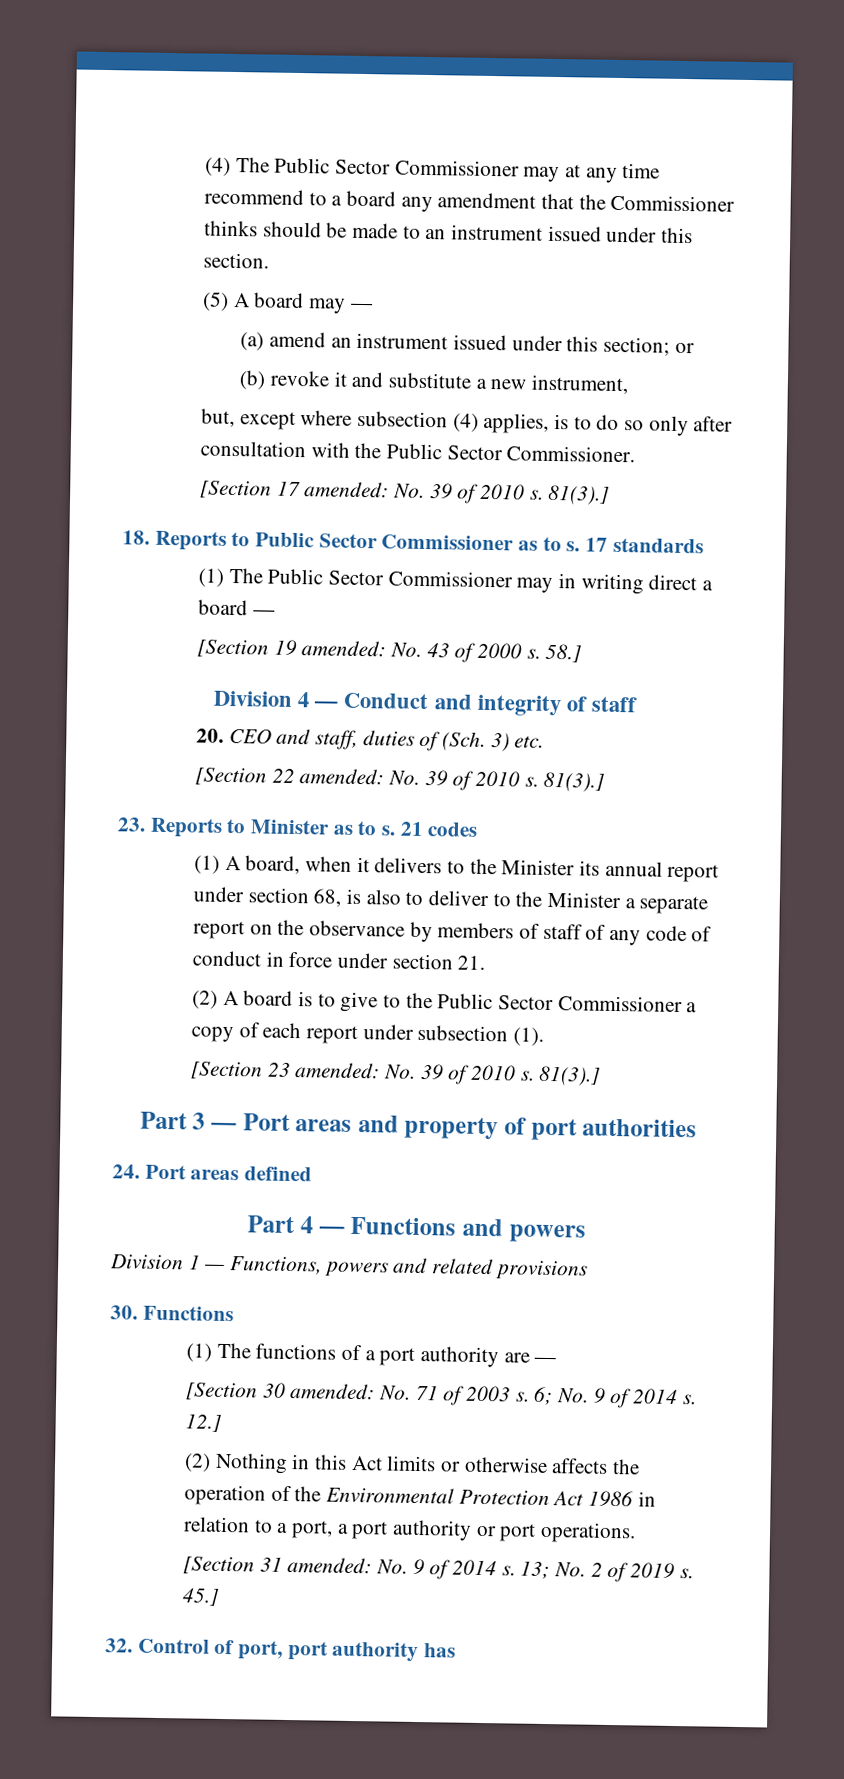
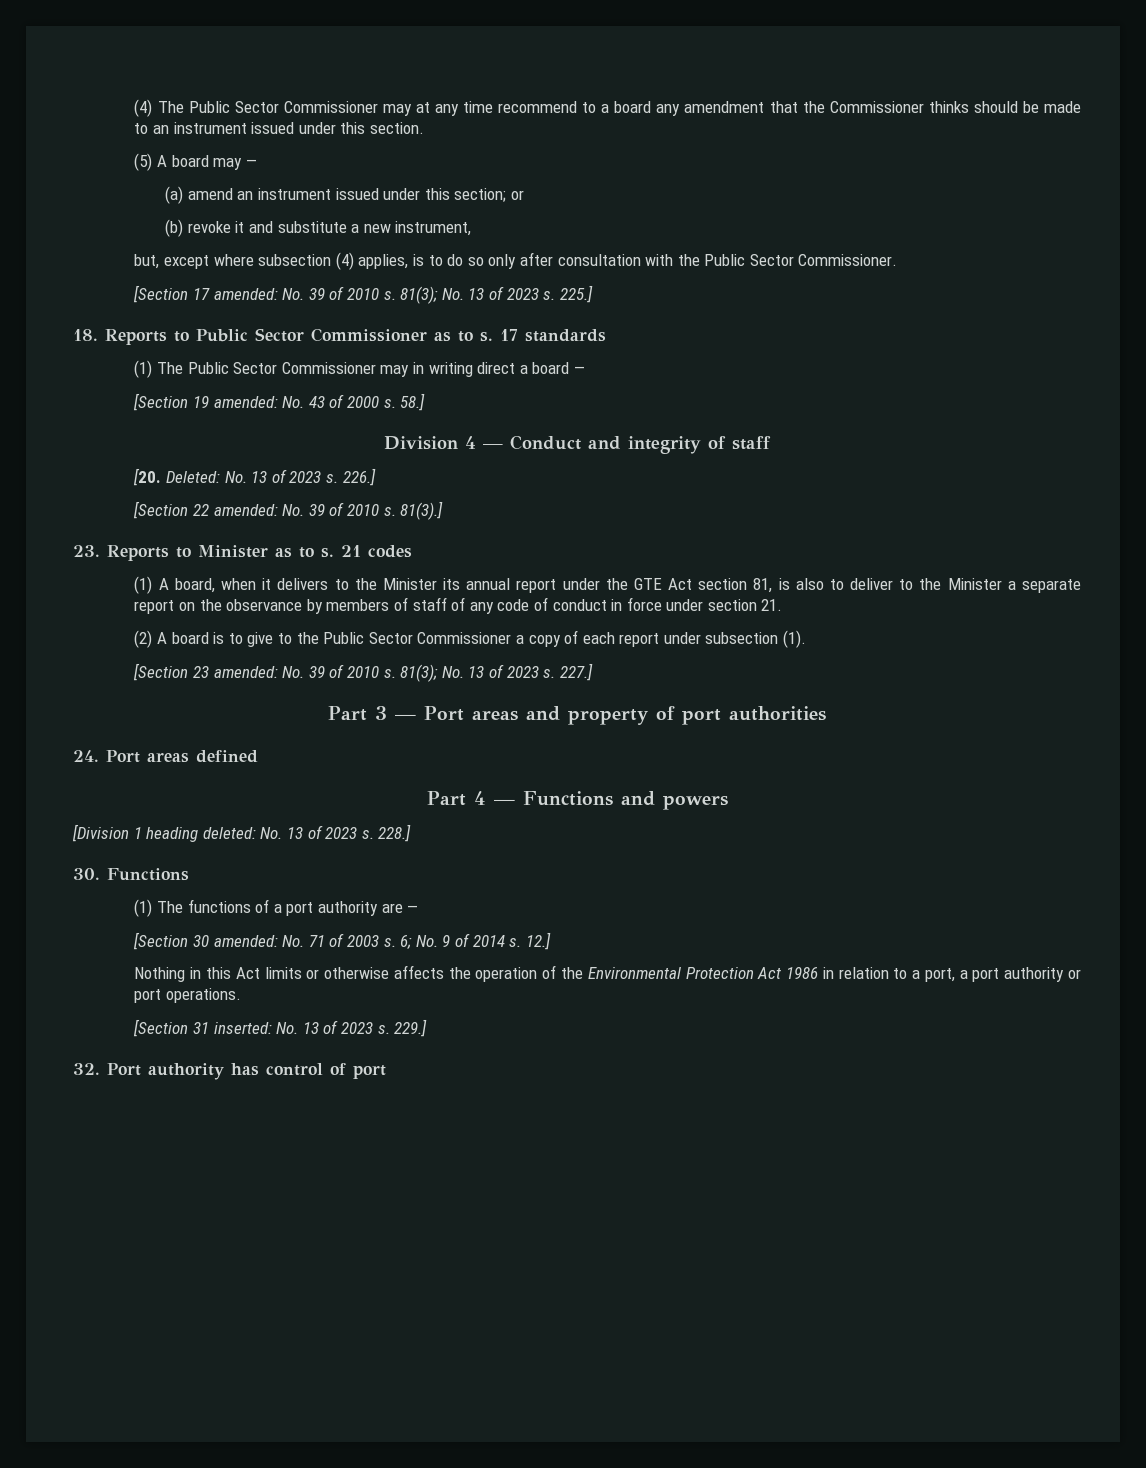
[548,484,611,505] 81(3).] -> [400,285,593,304] 81(3); No. 13 of 2023 s. 225.]
[195,727,545,752] 20. CEO and staff, duties of (Sch. 3) etc. -> [133,468,376,486] [20. Deleted: No. 13 of 2023 s. 226.]
[247,887,343,907] section 68, -> [605,578,773,593] the GTE Act section 81,
[538,1065,602,1086] 81(3).] -> [400,663,593,682] 81(3); No. 13 of 2023 s. 227.]
[110,1254,588,1281] Division 1 — Functions, powers and related provisions -> [72,824,412,842] [Division 1 heading deleted: No. 13 of 2023 s. 228.]
[183,1453,211,1472] (2) -> (551, 941) none
[287,1556,694,1583] [181,1587,220,1606] [105,1638,457,1663] amended: No. 9 of 2014 s. 13; No. 2 of 2019 s. 45.] // 32. Control of port, port authority has -> [213,1019,428,1037] [73,1063,386,1080] inserted: No. 13 of 2023 s. 229.] // 32. Port authority has control of port

